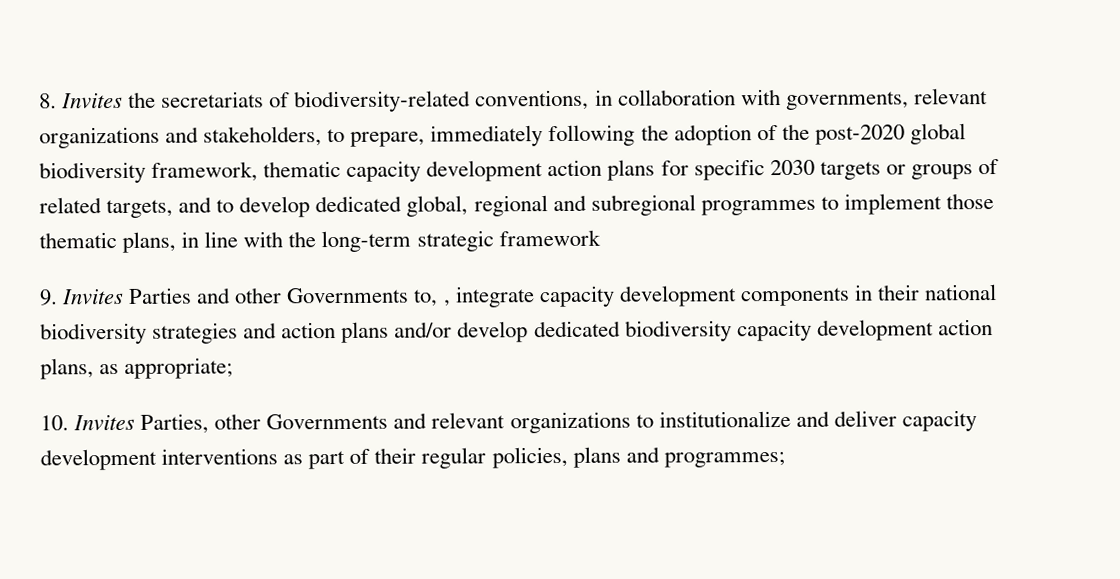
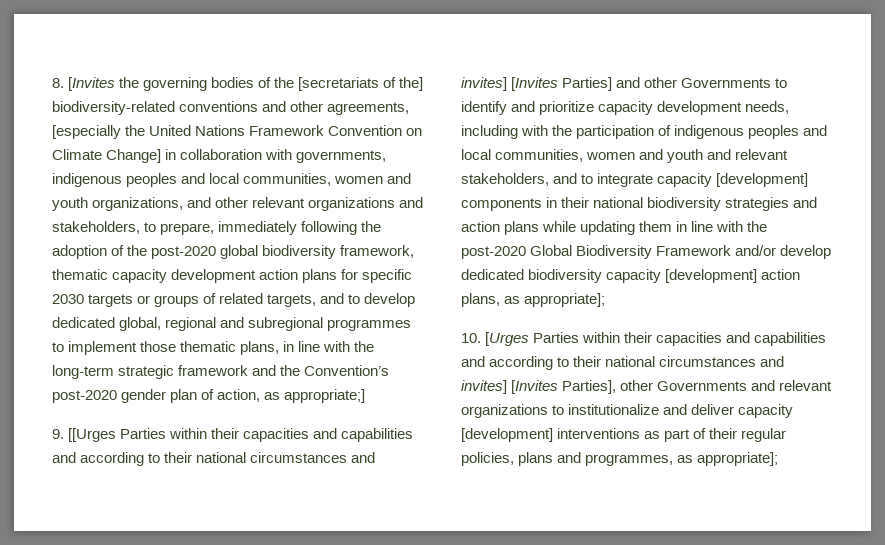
[61,88,909,113] Invites the secretariats of biodiversity-related conventions, in collaboration with governments, -> [68,77,424,91] [52,101,410,115] [52,125,423,139] [52,149,387,163] [52,173,412,187] [52,197,249,211] [Invites the governing bodies of the [secretariats of the] biodiversity-related conventions and other agreements, [especially the United Nations Framework Convention on Climate Change] in collaboration with governments, indigenous peoples and local communities, women and youth organizations, and other
[39,287,451,307] // 9. Invites Parties and other Governments to, , -> [252,365,390,376] [52,389,366,403] [52,428,414,442] [52,452,376,466] [461,77,788,91] [461,101,790,115] [461,125,828,139] [461,149,789,163] [461,173,594,186] and the Convention’s post-2020 gender plan of action, as appropriate;] // 9. [[Urges Parties within their capacities and capabilities and according to their national circumstances and invites] [Invites Parties] and other Governments to identify and prioritize capacity development needs, including with the participation of indigenous peoples and local communities, women and youth and relevant stakeholders, and to
[618,285,737,307] development -> [716,173,809,187] [development]
(390, 332) none -> [542,221,768,235] [461,245,732,259] while updating them in line with the post-2020 Global Biodiversity Framework
[816,319,934,341] development -> [665,269,758,283] [development]
[124,357,234,379] appropriate; -> [524,293,606,307] appropriate];
[73,413,210,434] Invites Parties, -> [485,332,827,346] [461,356,785,370] [461,380,617,394] [Urges Parties within their capacities and capabilities and according to their national circumstances and invites] [Invites Parties],
[40,448,157,471] development -> [461,428,553,442] [development]
[663,451,785,468] programmes; -> [585,452,779,466] programmes, as appropriate];

